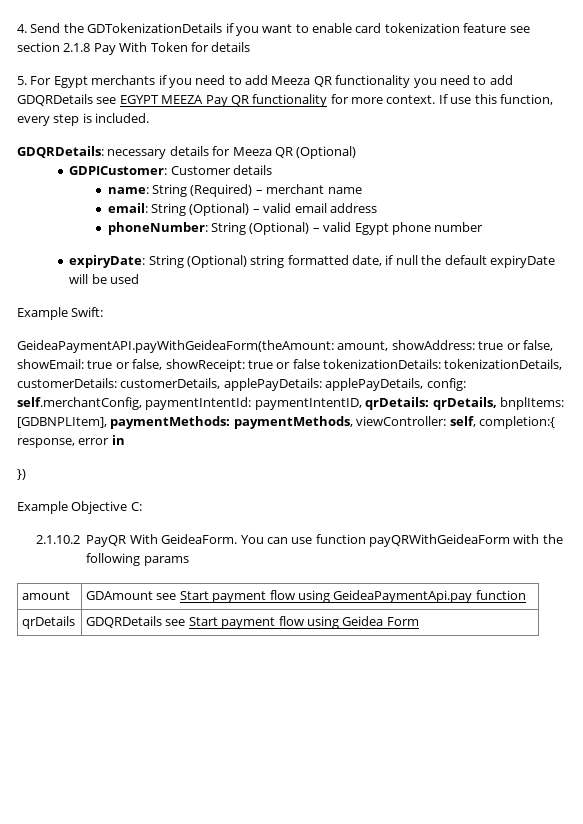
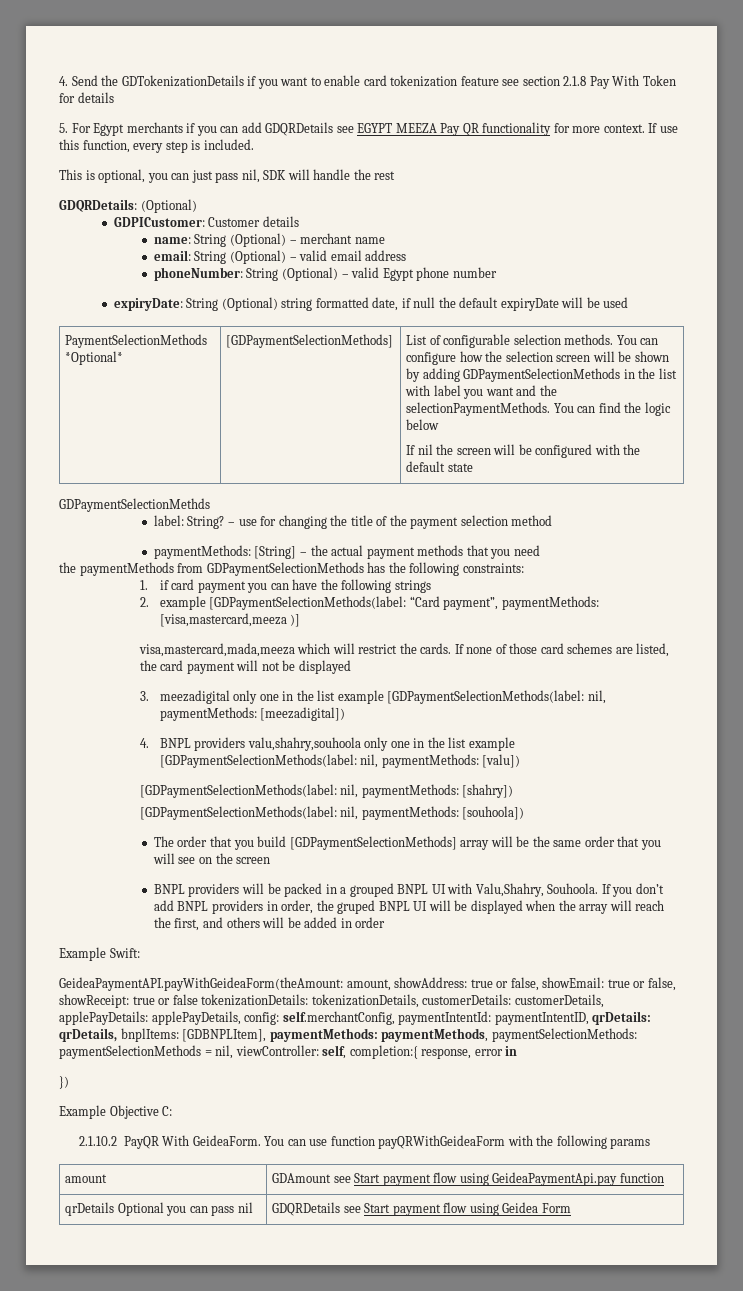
[195,75,487,88] need to add Meeza QR functionality you need to -> [220,126,239,133] can
[17,146,293,159] GDQRDetails: necessary details for Meeza QR -> [59,169,396,183] [59,199,137,212] This is optional, you can just pass nil, SDK will handle the rest // GDQRDetails:
[190,184,253,197] (Required) -> [229,233,286,247] (Optional)
(139, 279) none -> [64,334,207,348] [64,351,123,365] [225,334,393,348] [405,334,659,348] [405,351,669,365] [405,368,677,382] [404,385,557,399] [405,402,671,416] [405,419,439,430] [405,444,641,458] [405,461,473,472] [59,498,210,512] [153,515,553,529] [153,545,540,559] [59,562,524,576] [139,579,431,593] [139,596,599,610] [159,613,301,627] [138,643,670,657] [139,660,351,674] [139,690,606,704] [159,707,346,721] [139,737,515,751] [159,754,521,768] [139,784,514,798] [139,806,525,820] [153,836,661,850] [152,853,271,864] [153,883,664,897] [153,900,665,914] [153,917,386,931] // PaymentSelectionMethods *Optional* | [GDPaymentSelectionMethods] | List of configurable selection methods. You can configure how the selection screen will be shown by adding GDPaymentSelectionMethods in the list with label you want and the selectionPaymentMethods. You can find the logic below // If nil the screen will be configured with the default state // GDPaymentSelectionMethds // label: String? – use for changing the title of the payment selection method // paymentMethods: [String] – the actual payment methods that you need // the paymentMethods from GDPaymentSelectionMethods has the following constraints: // 1. if card payment you can have the following strings // 2. example [GDPaymentSelectionMethods(label: “Card payment”, paymentMethods: [visa,mastercard,meeza )] // visa,mastercard,mada,meeza which will restrict the cards. If none of those card schemes are listed, the card payment will not be displayed // 3. meezadigital only one in the list example [GDPaymentSelectionMethods(label: nil, paymentMethods: [meezadigital]) // 4. BNPL providers valu,shahry,souhoola only one in the list example [GDPaymentSelectionMethods(label: nil, paymentMethods: [valu]) // [GDPaymentSelectionMethods(label: nil, paymentMethods: [shahry]) // [GDPaymentSelectionMethods(label: nil, paymentMethods: [souhoola]) // The order that you build [GDPaymentSelectionMethods] array will be the same order that you will see on the screen // BNPL providers will be packed in a grouped BNPL UI with Valu,Shahry, Souhoola. If you don’t add BNPL providers in order, the gruped BNPL UI will be displayed when the array will reach the first, and others will be added in order
(353, 422) none -> [491,1028,637,1042] [59,1045,234,1059] paymentSelectionMethods: paymentSelectionMethods = nil,
(76, 622) none -> [117,1202,253,1216] Optional you can pass nil

